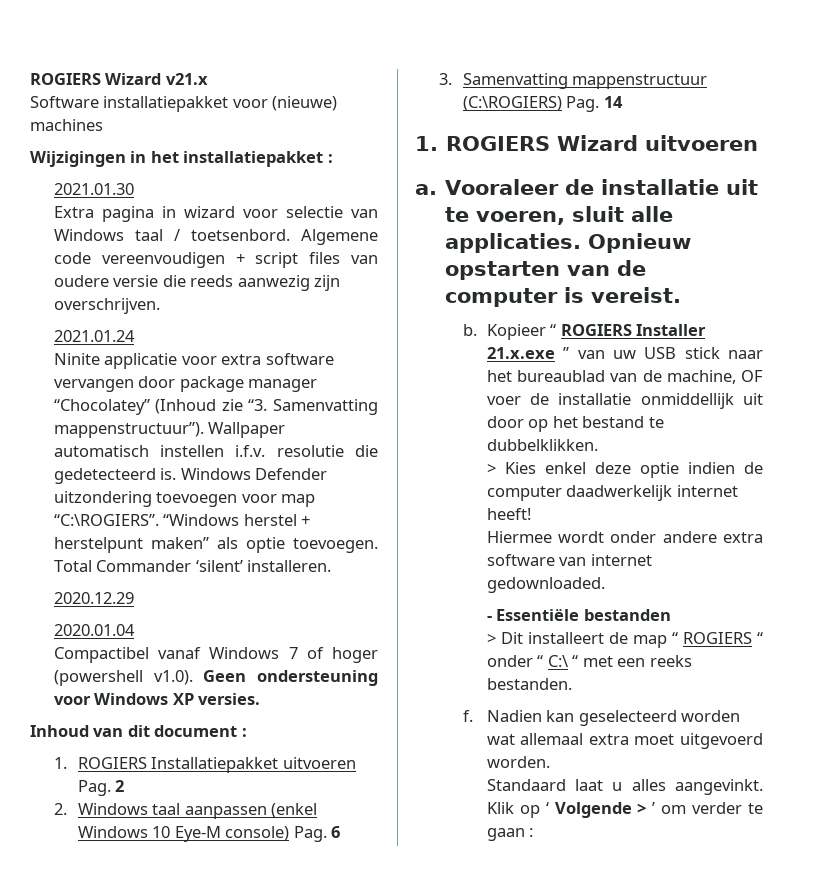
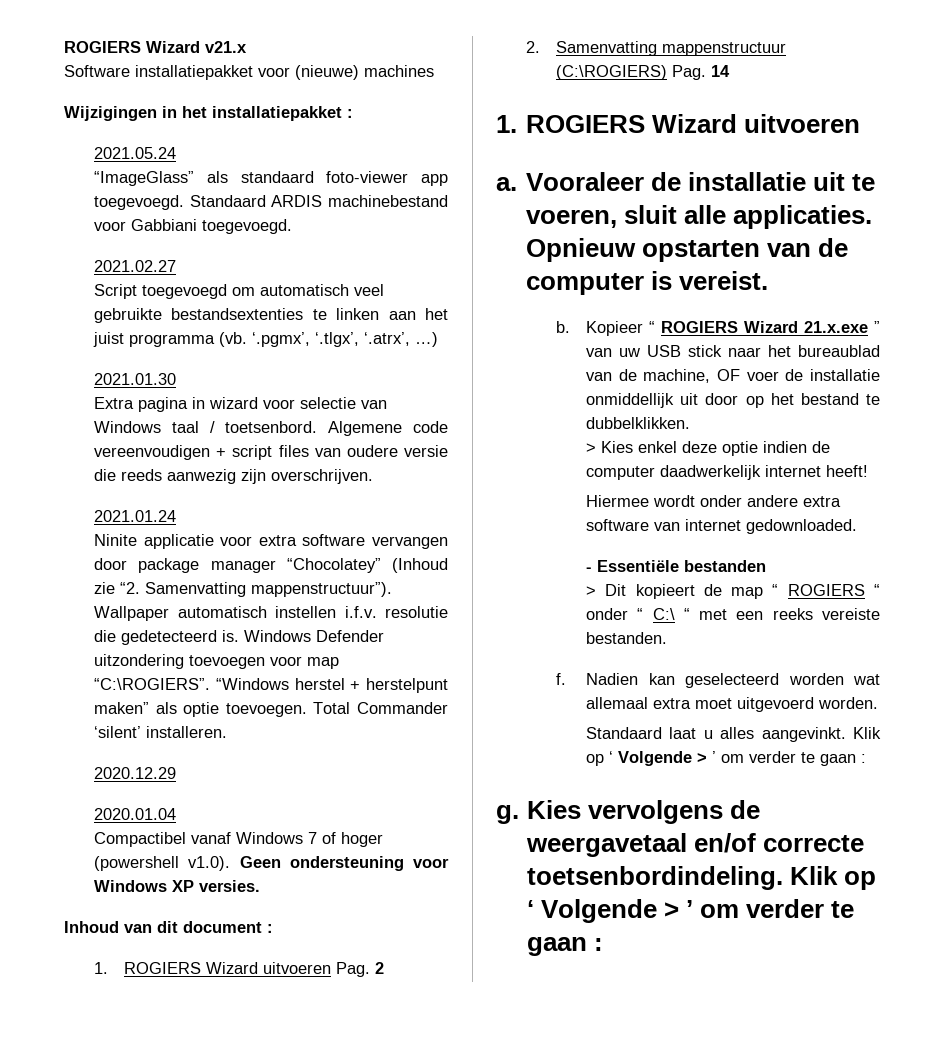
(333, 158) none -> [94,147,177,159] [94,171,449,186] [94,195,448,210] [94,219,293,234] [94,260,177,272] [94,284,385,299] [94,308,448,323] [93,332,439,347] // 2021.05.24 // “ImageGlass” als standaard foto-viewer app toegevoegd. Standaard ARDIS machinebestand voor Gabbiani toegevoegd. // 2021.02.27 // Script toegevoegd om automatisch veel gebruikte bestandsextenties te linken aan het juist programma (vb. ‘.pgmx’, ‘.tlgx’, ‘.atrx’, …)
[248,399,268,411] “3. -> [120,582,141,594] “2.
[151,757,279,773] Installatiepakket -> [206,962,259,974] Wizard
[77,803,318,819] [77,826,341,842] [438,73,452,85] Windows taal aanpassen (enkel Windows 10 Eye-M console) Pag. 6 // 3. -> (541, 47) none
[636,324,707,336] Installer -> [744,321,799,333] Wizard
[527,632,604,644] installeert -> [635,584,695,599] kopieert
(692, 661) none -> [822,608,880,620] vereiste
(534, 832) none -> [496,800,761,824] [526,833,865,857] [527,866,877,890] [527,899,855,923] [527,937,604,956] // g. Kies vervolgens de weergavetaal en/of correcte toetsenbordindeling. Klik op ‘ Volgende > ’ om verder te gaan :

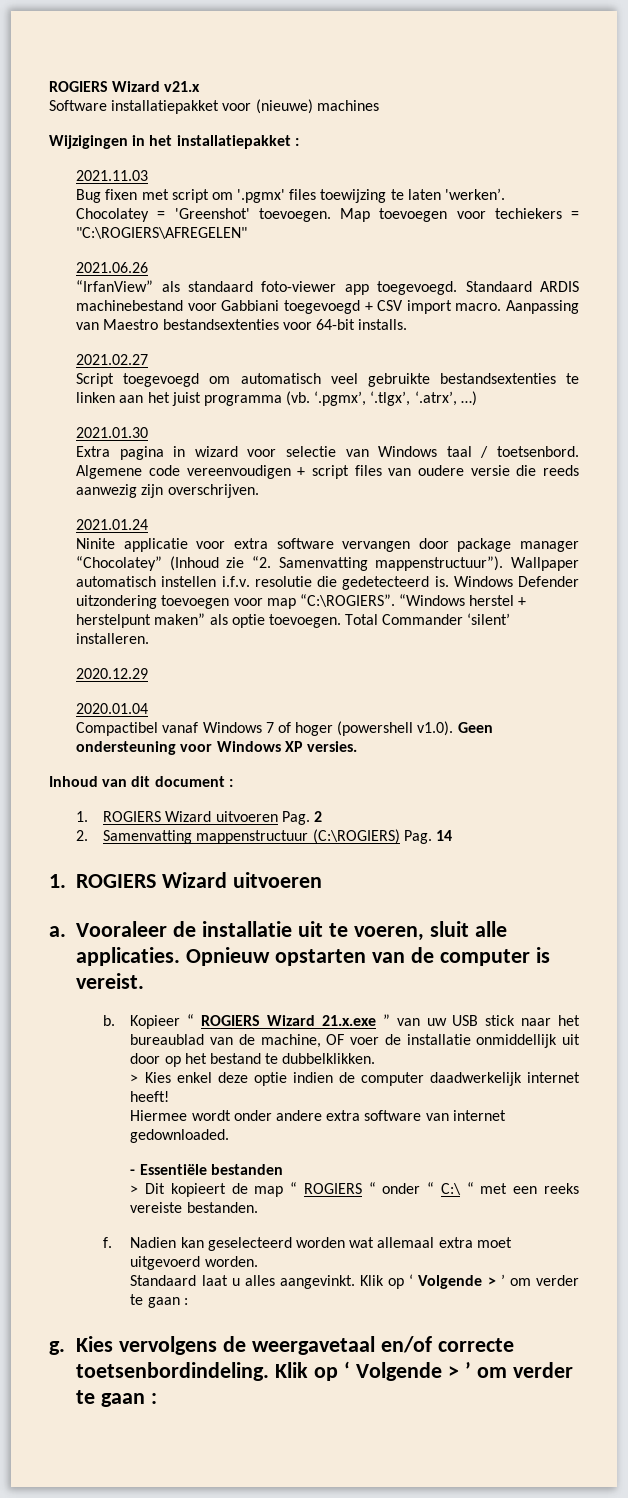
[94,147,177,159] [94,171,195,186] 2021.05.24 // “ImageGlass” -> [76,170,149,181] [76,188,505,203] [76,208,579,222] [76,227,248,239] [76,262,149,273] [76,280,154,292] 2021.11.03 // Bug fixen met script om '.pgmx' files toewijzing te laten 'werken’. Chocolatey = 'Greenshot' toevoegen. Map toevoegen voor techiekers = "C:\ROGIERS\AFREGELEN" // 2021.06.26 // “IrfanView”
[202,219,293,234] toegevoegd. -> [283,300,579,314] [76,319,408,330] toegevoegd + CSV import macro. Aanpassing van Maestro bestandsextenties voor 64-bit installs.

